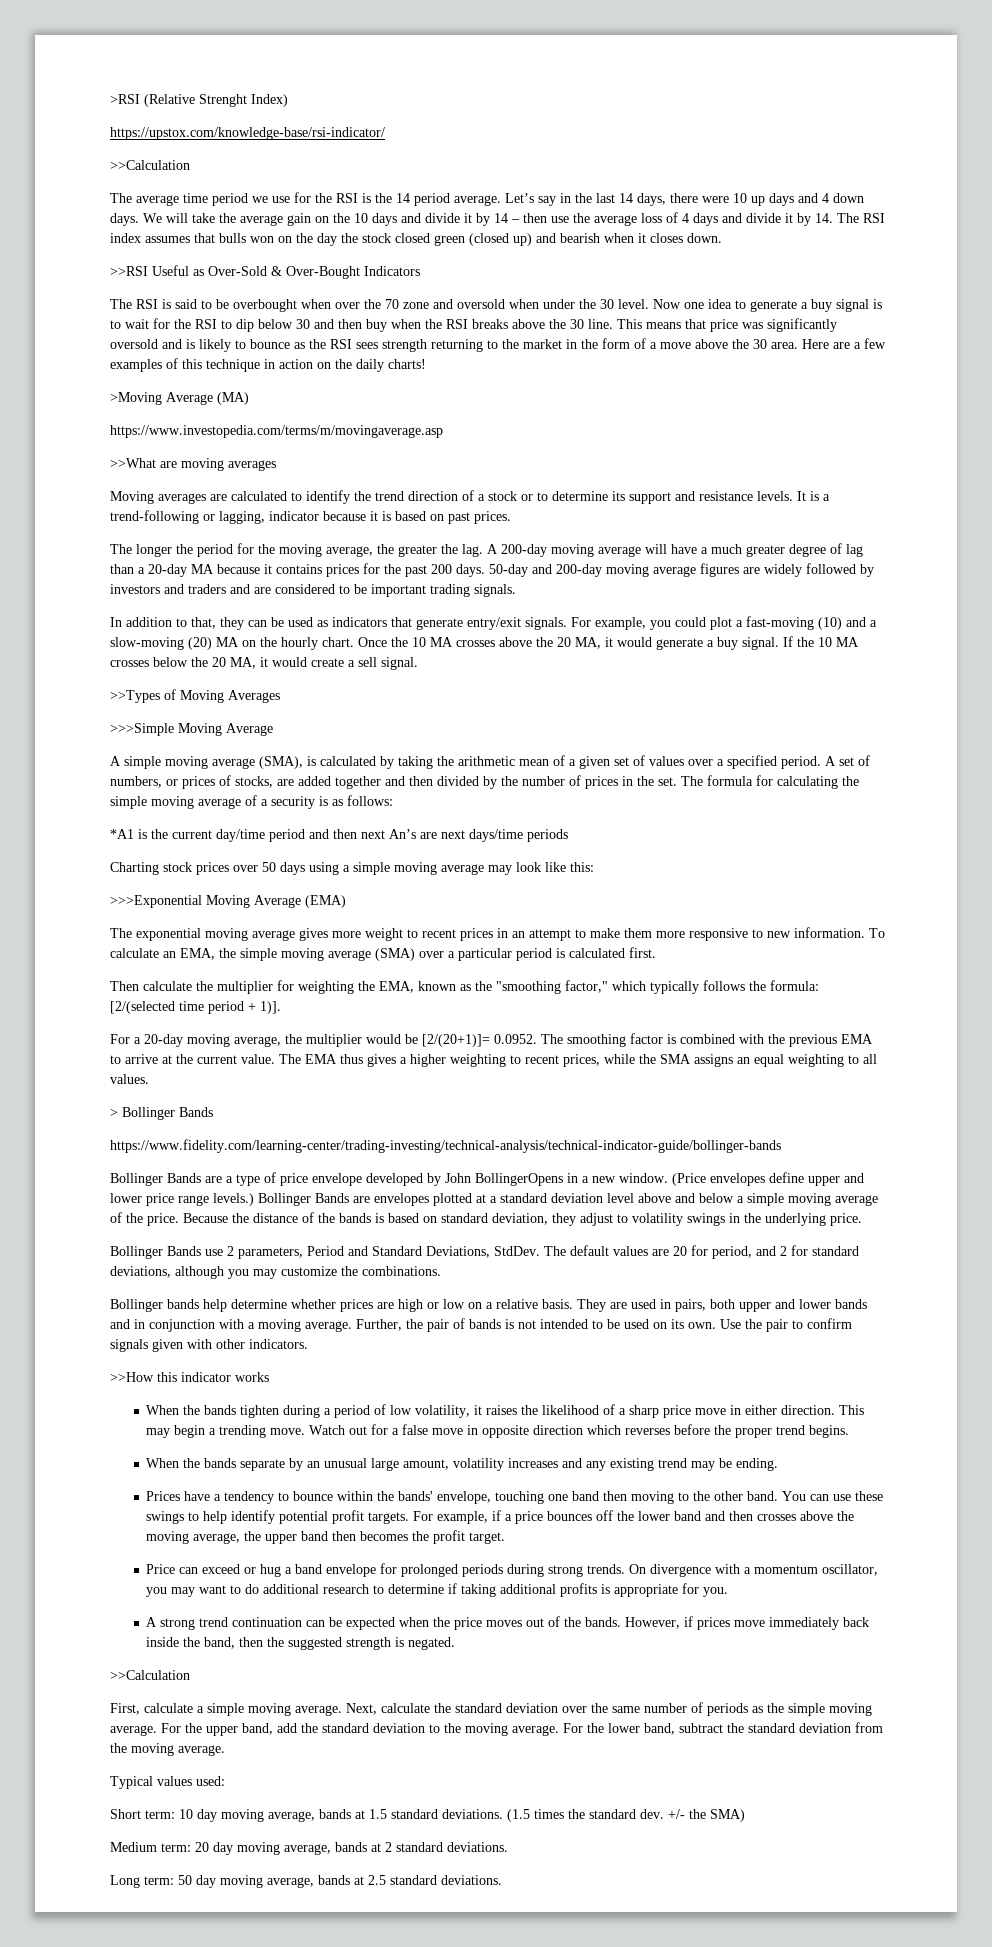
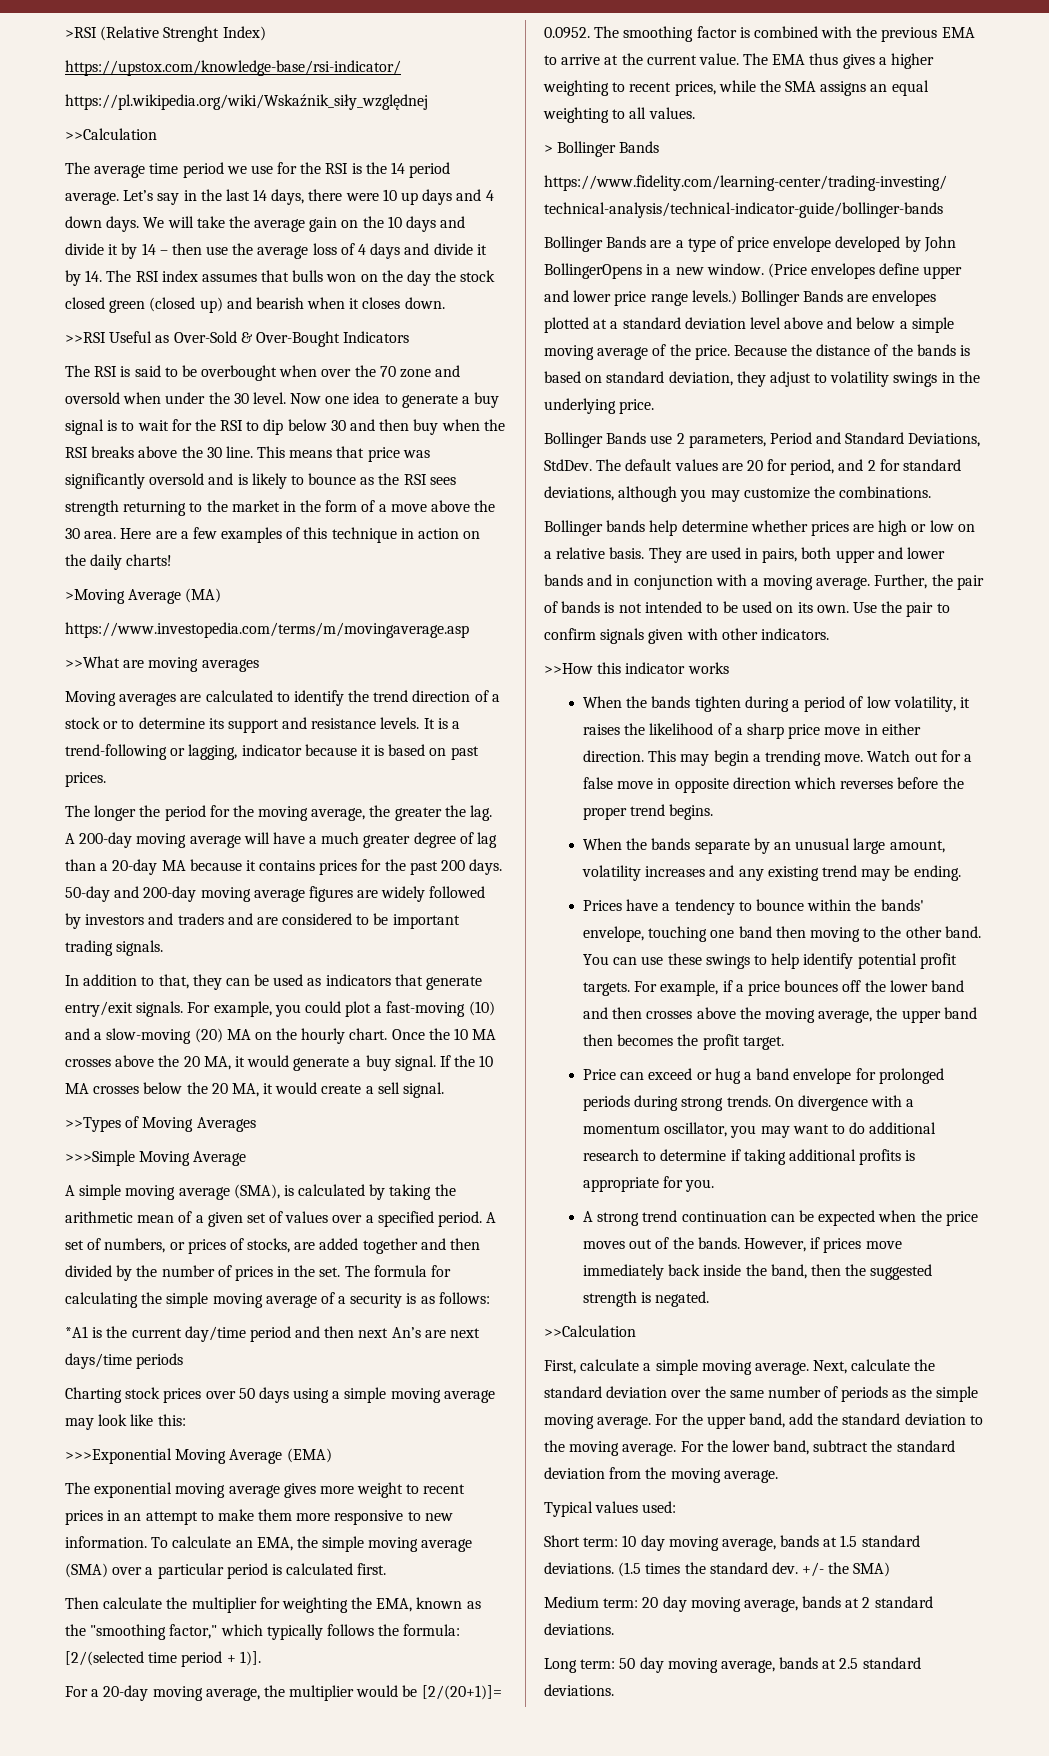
(385, 133) none -> [65,94,428,110] // https://pl.wikipedia.org/wiki/Wskaźnik_siły_względnej

